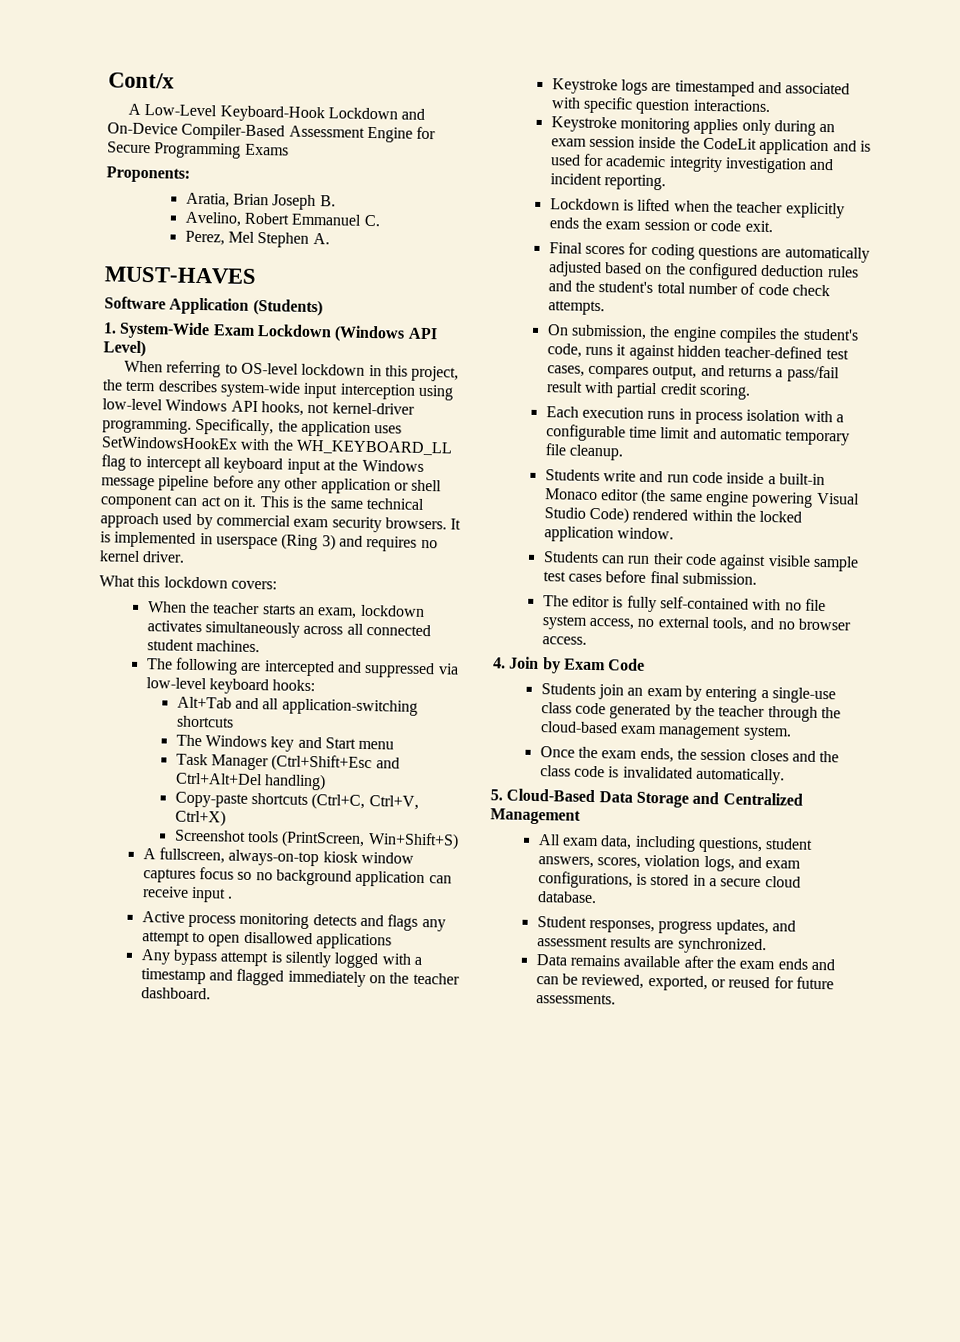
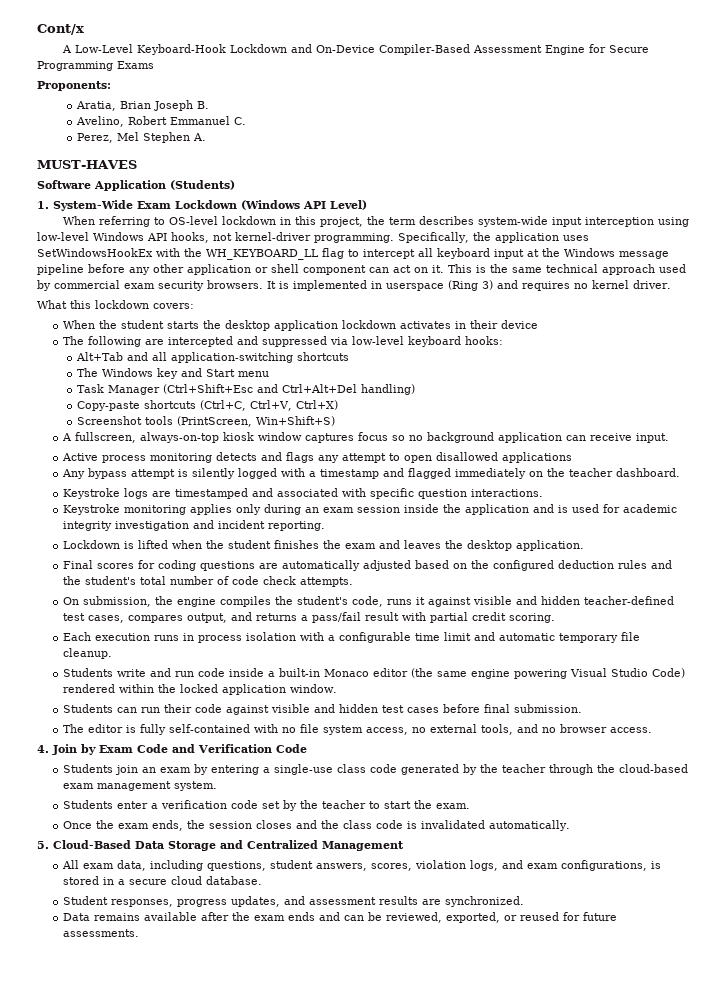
[212,602,425,619] [146,620,431,638] [146,639,260,653] teacher starts an exam, lockdown activates simultaneously across all connected student machines. -> [121,320,539,331] student starts the desktop application lockdown activates in their device
[190,886,233,903] input . -> [636,433,670,443] input.
[702,137,757,150] CodeLit -> (462, 508) none
[736,201,845,219] [548,217,773,233] teacher explicitly ends the exam session or code exit. -> [228,540,585,551] student finishes the exam and leaves the desktop application.
(675, 352) none -> [473,596,538,605] visible and
[812,555,859,572] sample -> [314,704,379,713] and hidden
(646, 664) none -> [172,744,307,753] and Verification Code
(792, 733) none -> [63,800,471,811] // Students enter a verification code set by the teacher to start the exam.

